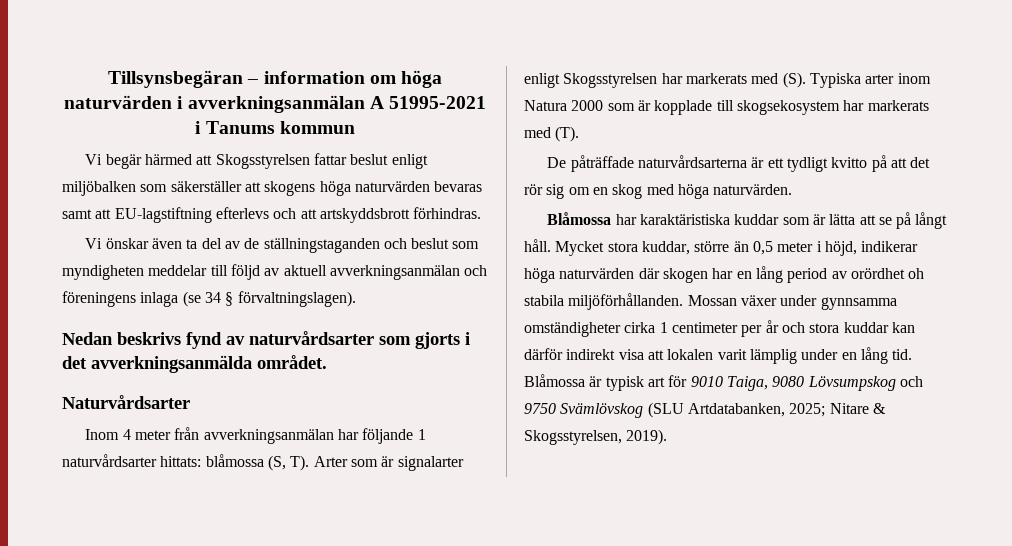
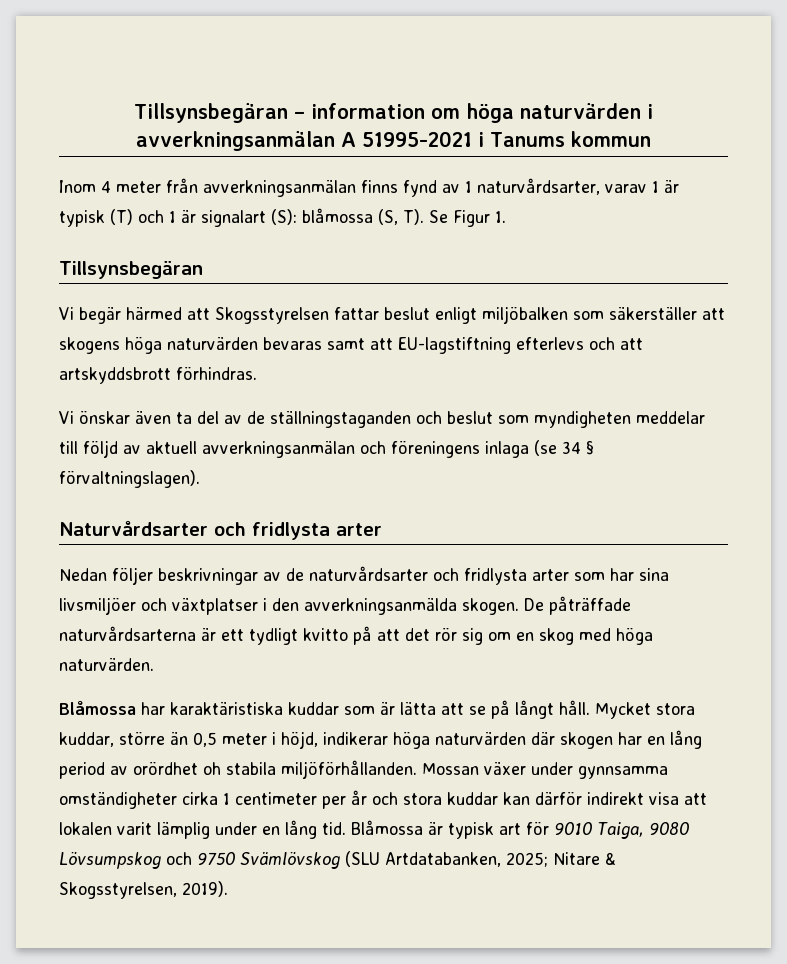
(355, 127) none -> [59,178,679,197] [59,208,506,227] [59,261,203,279] // Inom 4 meter från avverkningsanmälan finns fynd av 1 naturvårdsarter, varav 1 är typisk (T) och 1 är signalart (S): blåmossa (S, T). Se Figur 1. // Tillsynsbegäran
[62,331,470,349] [62,355,327,373] [62,395,190,409] [85,427,426,444] [62,454,464,471] [524,72,931,88] [524,100,929,115] [524,126,580,142] Nedan beskrivs fynd av naturvårdsarter som gjorts i det avverkningsanmälda området. // Naturvårdsarter // Inom 4 meter från avverkningsanmälan har följande 1 naturvårdsarter hittats: blåmossa (S, T). Arter som är signalarter enligt Skogsstyrelsen har markerats med (S). Typiska arter inom Natura 2000 som är kopplade till skogsekosystem har markerats med (T). // -> [59,521,382,540] [59,566,669,585] [59,597,519,615] Naturvårdsarter och fridlysta arter // Nedan följer beskrivningar av de naturvårdsarter och fridlysta arter som har sina livsmiljöer och växtplatser i den avverkningsanmälda skogen.

